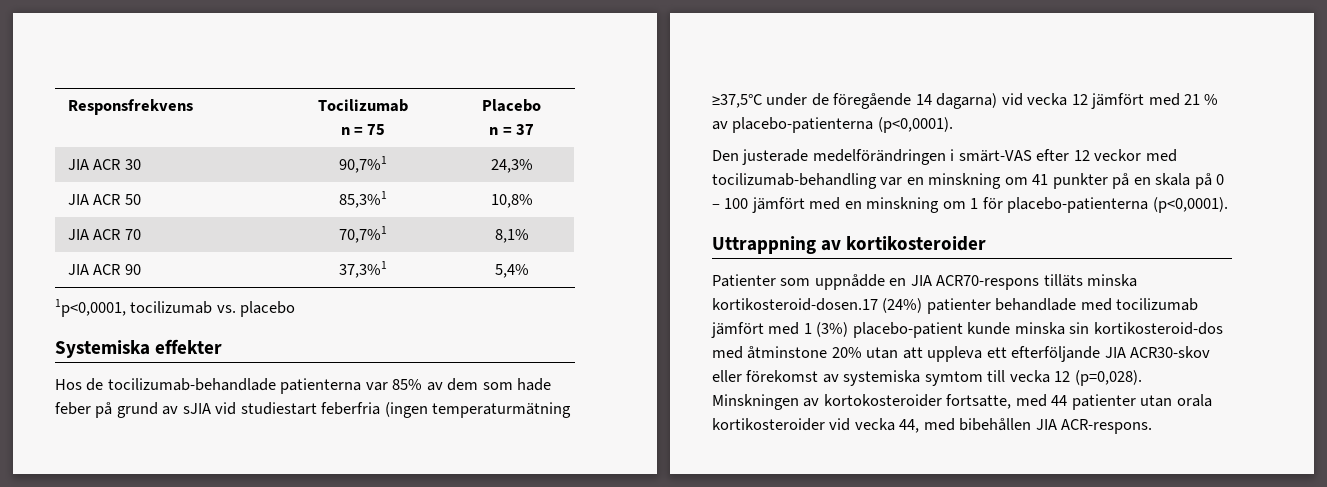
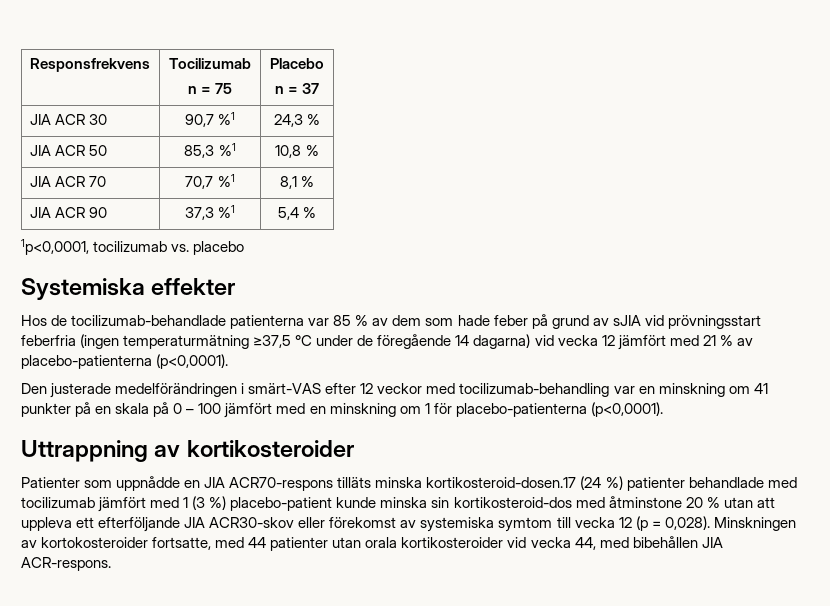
[338,156,387,173] [490,159,533,173] 90,7%1 | 24,3% -> [184,112,236,127] [273,114,321,127] 90,7 %1 | 24,3 %
[338,191,387,208] [490,194,533,208] 85,3%1 | 10,8% -> [184,143,236,158] [275,145,319,158] 85,3 %1 | 10,8 %
[338,226,387,243] [494,229,529,243] 70,7%1 | 8,1% -> [185,174,235,189] [279,176,315,189] 70,7 %1 | 8,1 %
[338,261,387,278] [494,264,529,278] 37,3%1 | 5,4% -> [184,205,236,220] [277,207,317,220] 37,3 %1 | 5,4 %
[392,379,423,390] 85% -> [333,315,369,326] 85 %
[240,402,317,415] studiestart -> [667,315,761,329] prövningsstart
[712,94,762,108] ≥37,5°C -> [253,335,313,348] ≥37,5 °C
[882,298,923,313] (24%) -> [580,476,623,490] (24 %)
[816,322,849,337] (3%) -> [192,496,227,510] (3 %)
[831,347,862,358] 20% -> [685,497,720,508] 20 %
[1074,370,1142,386] (p=0,028). -> [635,516,710,531] (p = 0,028).

